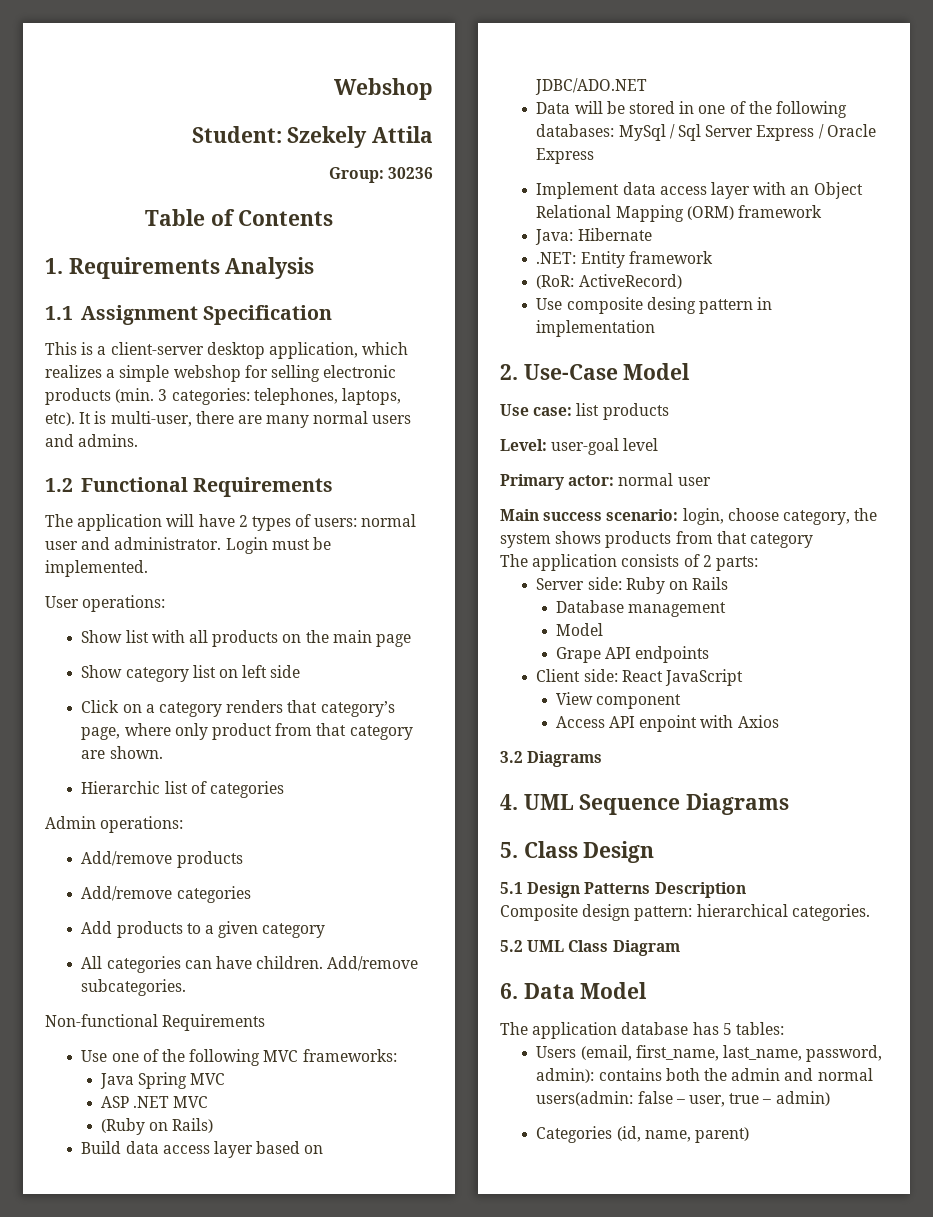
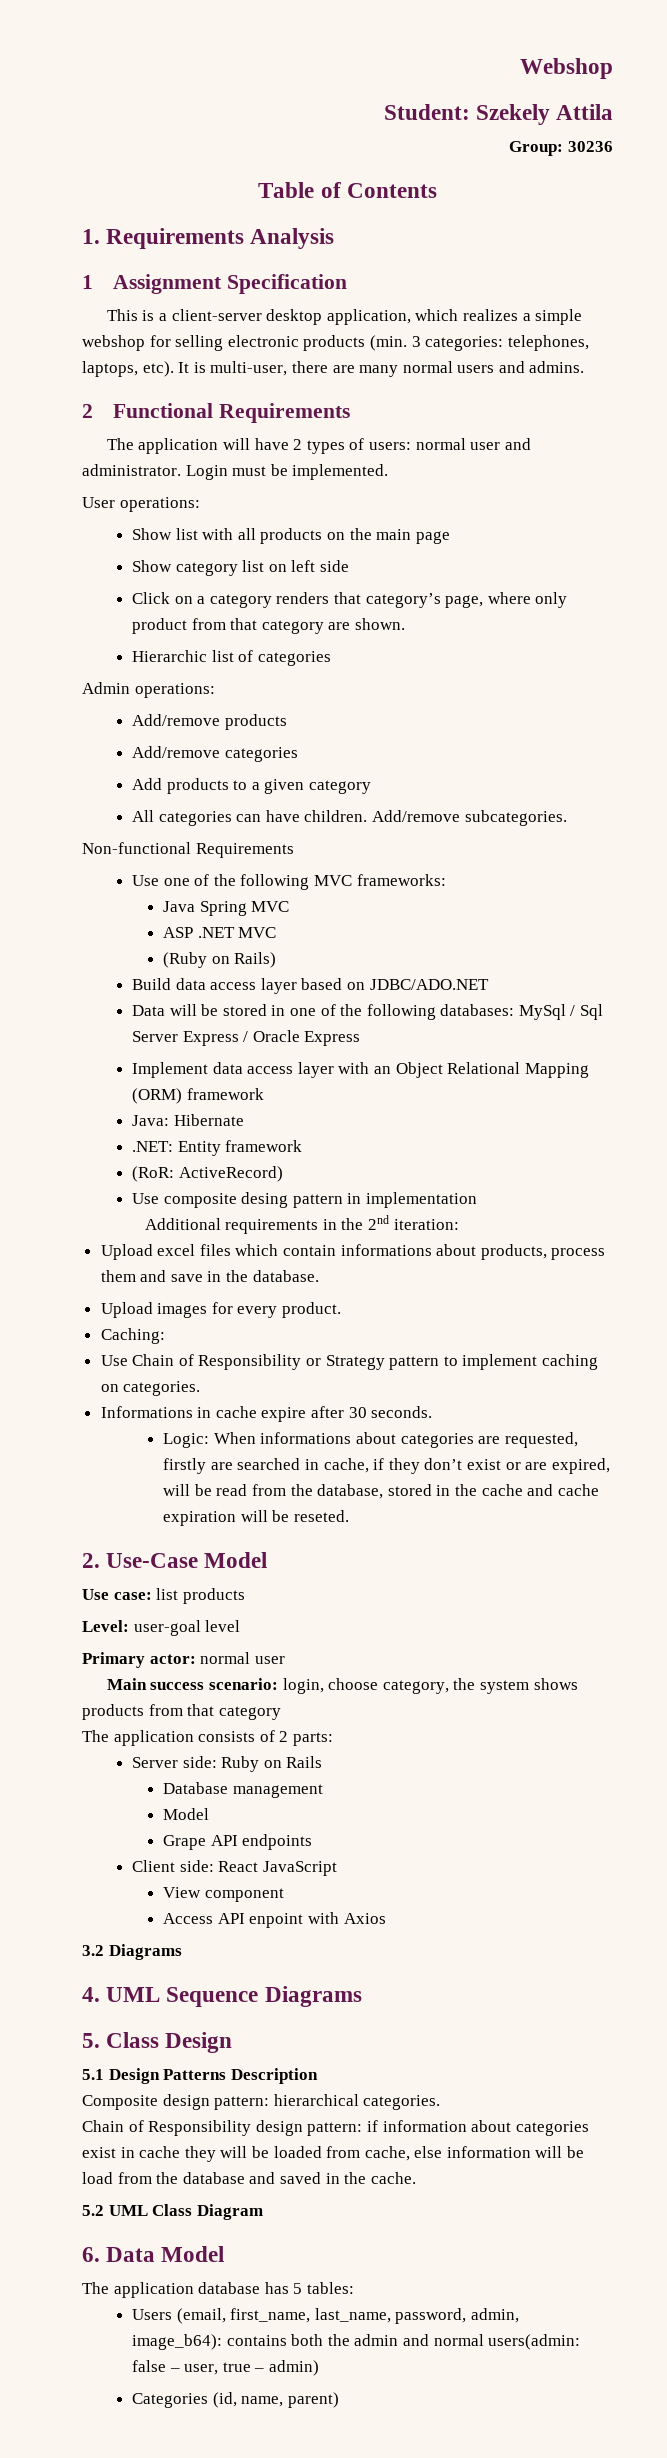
[45,306,73,320] 1.1 -> [82,275,93,289] 1
[45,478,73,492] 1.2 -> [82,404,93,418] 2
(656, 328) none -> [144,1215,459,1234] [100,1244,606,1260] [100,1270,319,1282] [100,1302,342,1318] [100,1328,165,1344] [100,1354,599,1370] [100,1381,201,1396] [100,1406,433,1422] [163,1432,578,1448] [163,1458,610,1474] [163,1484,599,1499] [163,1510,350,1526] // Additional requirements in the 2nd iteration: // Upload excel files which contain informations about products, process them and save in the database. // Upload images for every product. // Caching: // Use Chain of Responsibility or Strategy pattern to implement caching on categories. // Informations in cache expire after 30 seconds. // Logic: When informations about categories are requested, firstly are searched in cache, if they don’t exist or are expired, will be read from the database, stored in the cache and cache expiration will be reseted.
(870, 912) none -> [82,2120,589,2136] [82,2146,585,2162] [82,2172,416,2184] // Chain of Responsibility design pattern: if information about categories exist in cache they will be loaded from cache, else information will be load from the database and saved in the cache.
[536,1068,595,1083] admin): -> [470,2308,519,2323] [131,2334,222,2350] admin, image_b64):

